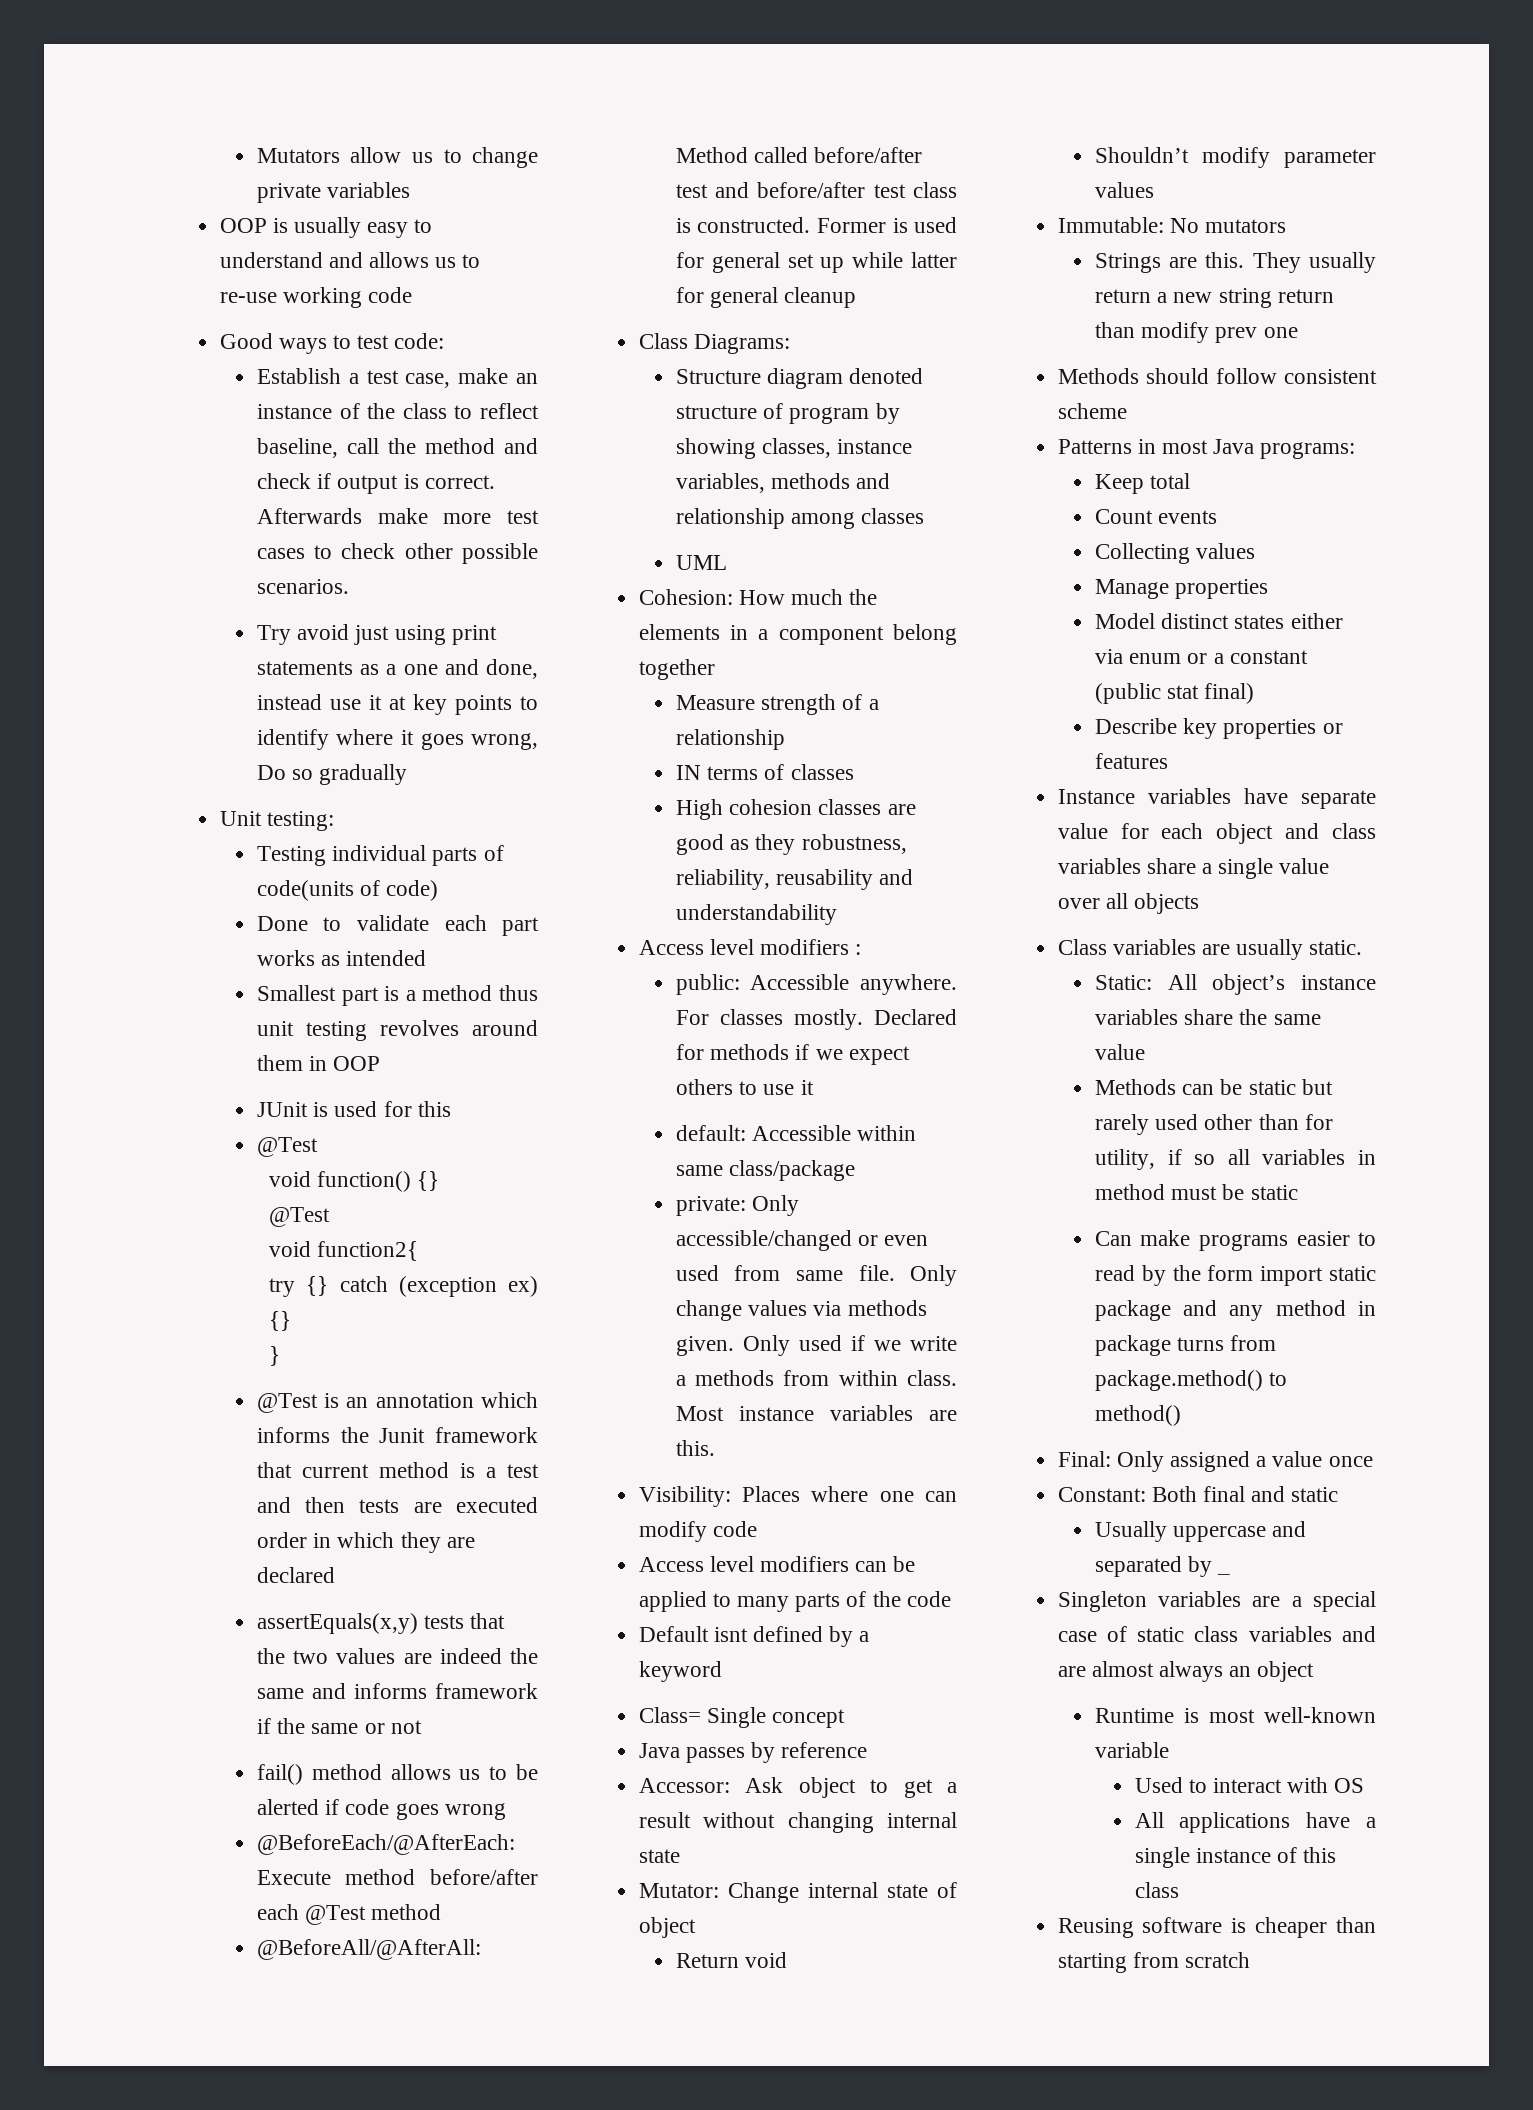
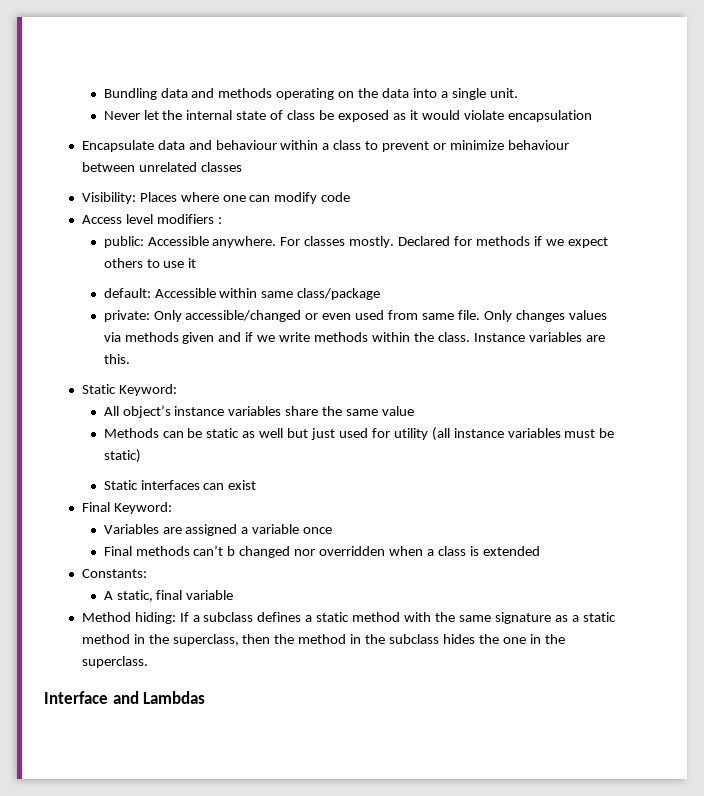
[256,147,538,168] [256,182,411,203] [219,217,433,238] [219,252,481,268] [219,287,413,308] [219,333,445,354] [256,368,538,388] [256,403,539,419] [256,438,538,458] [256,473,495,494] [256,508,539,524] [256,543,538,564] [256,579,349,594] [256,624,497,645] [256,659,538,679] [256,694,538,715] [256,729,538,750] [256,764,408,785] [219,811,334,831] [256,845,504,866] [256,880,439,901] [256,915,539,936] [256,950,427,966] [256,985,538,1006] [256,1020,538,1041] [256,1055,381,1071] [256,1101,451,1117] [256,1137,318,1157] [269,1171,440,1192] [269,1207,331,1227] [269,1241,419,1261] [269,1276,538,1297] [269,1311,292,1331] [269,1346,281,1366] [256,1392,538,1413] [256,1427,538,1443] [256,1462,539,1478] [256,1497,538,1513] [256,1532,475,1553] [256,1567,335,1583] [256,1613,506,1634] [256,1648,538,1664] [256,1683,538,1699] [256,1718,422,1734] [256,1764,538,1785] [256,1799,506,1820] [256,1834,515,1855] [256,1869,538,1885] [256,1904,442,1925] [256,1939,481,1960] [675,147,923,163] [675,182,957,198] [675,217,957,233] [675,252,957,273] [675,287,857,308] [638,333,790,354] [675,368,924,389] [675,403,900,424] [675,438,913,459] [675,473,891,493] [675,508,925,529] [675,555,727,570] [638,589,878,605] [638,624,957,645] [638,659,715,680] [675,694,879,715] [675,729,785,750] [675,764,854,780] [675,799,916,820] [675,834,907,855] [675,869,914,890] [675,904,837,925] Mutators allow us to change private variables // OOP is usually easy to understand and allows us to re-use working code // Good ways to test code: // Establish a test case, make an instance of the class to reflect baseline, call the method and check if output is correct. Afterwards make more test cases to check other possible scenarios. // Try avoid just using print statements as a one and done, instead use it at key points to identify where it goes wrong, Do so gradually // Unit testing: // Testing individual parts of code(units of code) // Done to validate each part works as intended // Smallest part is a method thus unit testing revolves around them in OOP // JUnit is used for this // @Test // void function() {} // @Test // void function2{ // try {} catch (exception ex) {} // } // @Test is an annotation which informs the Junit framework that current method is a test and then tests are executed order in which they are declared // assertEquals(x,y) tests that the two values are indeed the same and informs framework if the same or not // fail() method allows us to be alerted if code goes wrong // @BeforeEach/@AfterEach: Execute method before/after each @Test method // @BeforeAll/@AfterAll: Method called before/after test and before/after test class is constructed. Former is used for general set up while latter for general cleanup // Class Diagrams: // Structure diagram denoted structure of program by showing classes, instance variables, methods and relationship among classes // UML // Cohesion: How much the elements in a component belong together // Measure strength of a relationship // IN terms of classes // High cohesion classes are good as they robustness, reliability, reusability and understandability -> [103,88,518,100] [103,110,592,122] [81,140,569,152] [81,162,242,172] [81,192,351,204] Bundling data and methods operating on the data into a single unit. // Never let the internal state of class be exposed as it would violate encapsulation // Encapsulate data and behaviour within a class to prevent or minimize behaviour between unrelated classes // Visibility: Places where one can modify code
[675,1300,742,1321] change -> [515,310,565,322] changes
[675,1335,957,1356] [675,1370,957,1386] [675,1405,957,1421] [675,1440,715,1456] [638,1486,957,1507] [638,1521,757,1542] [638,1556,916,1572] [638,1591,951,1612] [638,1626,870,1647] [638,1661,722,1682] [638,1707,846,1728] [638,1742,868,1763] [638,1777,957,1798] [638,1812,957,1833] [638,1849,680,1863] [638,1882,957,1903] [638,1917,696,1938] [675,1952,788,1968] [1094,147,1376,168] [1094,182,1154,198] [1057,217,1287,233] [1094,252,1376,273] [1094,288,1334,308] [1094,322,1298,343] [1057,368,1377,384] [1057,403,1127,419] [1057,439,1356,459] [1094,473,1191,494] [1094,509,1218,524] [1094,543,1256,564] [1094,579,1269,599] [1094,613,1343,629] [1094,649,1308,664] [1094,683,1255,704] [1094,718,1343,739] [1094,753,1168,769] [1057,788,1376,809] [1057,823,1376,844] [1057,858,1330,879] [1057,893,1200,914] [1057,939,1363,960] [1094,975,1152,990] given. Only used if we write a methods from within class. Most instance variables are this. // Visibility: Places where one can modify code // Access level modifiers can be applied to many parts of the code // Default isnt defined by a keyword // Class= Single concept // Java passes by reference // Accessor: Ask object to get a result without changing internal state // Mutator: Change internal state of object // Return void // Shouldn’t modify parameter values // Immutable: No mutators // Strings are this. They usually return a new string return than modify prev one // Methods should follow consistent scheme // Patterns in most Java programs: // Keep total // Count events // Collecting values // Manage properties // Model distinct states either via enum or a constant (public stat final) // Describe key properties or features // Instance variables have separate value for each object and class variables share a single value over all objects // Class variables are usually static. // Static: -> [182,332,605,344] [103,354,130,364] [81,384,177,396] given and if we write methods within the class. Instance variables are this. // Static Keyword: //
[1301,1079,1333,1095] [1094,1114,1333,1135] [1094,1149,1376,1170] [1094,1184,1298,1200] [1094,1230,1376,1251] [1094,1265,1376,1286] [1094,1300,1376,1321] [1094,1335,1277,1356] [1094,1370,1288,1391] [1094,1405,1181,1426] [1057,1451,1373,1472] [1057,1486,1339,1502] [1094,1521,1307,1542] [1094,1556,1231,1577] [1057,1591,1376,1612] [1057,1626,1376,1642] [1057,1661,1315,1682] [1094,1707,1376,1723] [1094,1742,1169,1758] [1134,1777,1365,1793] [1134,1812,1376,1833] [1134,1847,1337,1868] [1134,1882,1179,1898] [1057,1917,1376,1938] [1057,1952,1251,1973] but rarely used other than for utility, if so all variables in method must be static // Can make programs easier to read by the form import static package and any method in package turns from package.method() to method() // Final: Only assigned a value once // Constant: Both final and static // Usually uppercase and separated by _ // Singleton variables are a special case of static class variables and are almost always an object // Runtime is most well-known variable // Used to interact with OS // All applications have a single instance of this class // Reusing software is cheaper than starting from scratch -> [242,427,615,441] [103,449,141,463] [103,480,257,490] [81,502,172,514] [103,524,333,536] [103,545,540,558] [81,569,147,578] [103,590,234,602] [81,612,616,624] [81,634,565,646] [81,656,148,668] [44,691,206,704] as well but just used for utility (all instance variables must be static) // Static interfaces can exist // Final Keyword: // Variables are assigned a variable once // Final methods can’t b changed nor overridden when a class is extended // Constants: // A static, final variable // Method hiding: If a subclass defines a static method with the same signature as a static method in the superclass, then the method in the subclass hides the one in the superclass. // Interface and Lambdas

